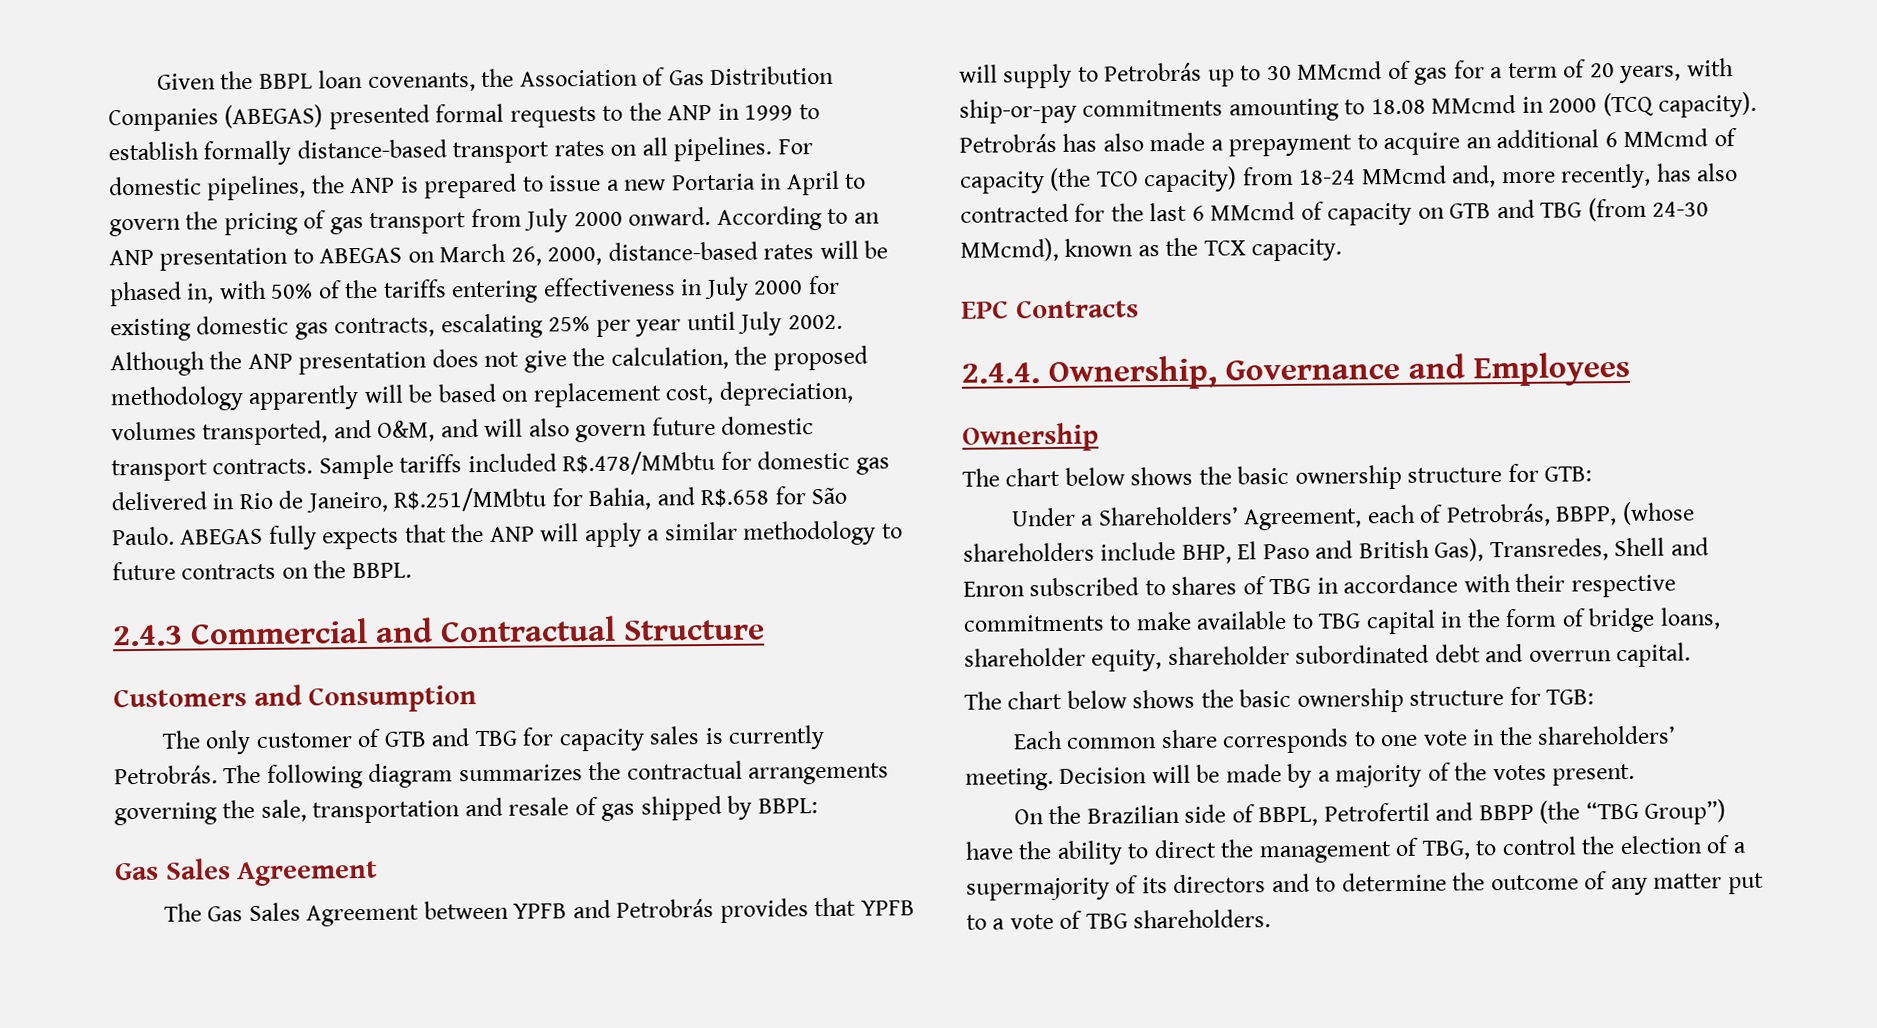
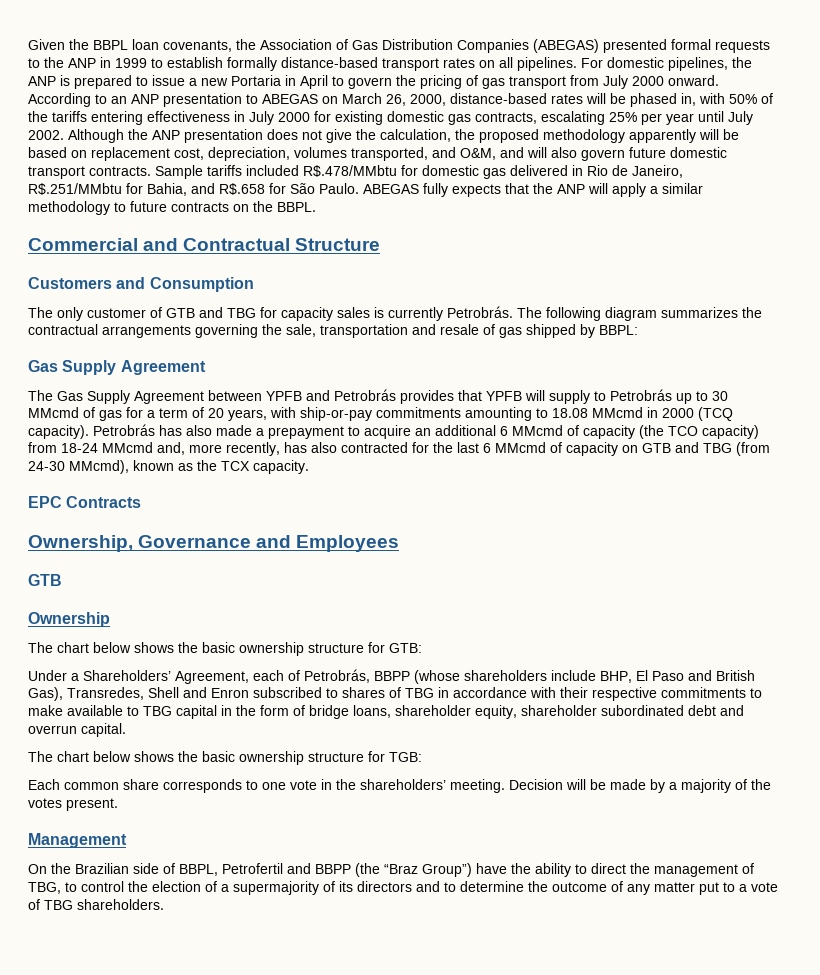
[112,624,183,647] 2.4.3 -> (316, 207) none
[164,858,231,880] Sales -> [62,360,117,375] Supply
[248,902,301,922] Sales -> [87,390,130,404] Supply
[961,362,1040,384] 2.4.4. -> (142, 502) none
(1630, 369) none -> [28,574,62,586] // GTB
[1555,506,1618,526] BBPP, -> [374,671,410,681] BBPP
(1636, 774) none -> [28,833,127,848] // Management
[1585,801,1639,820] “TBG -> [384,864,418,874] “Braz

